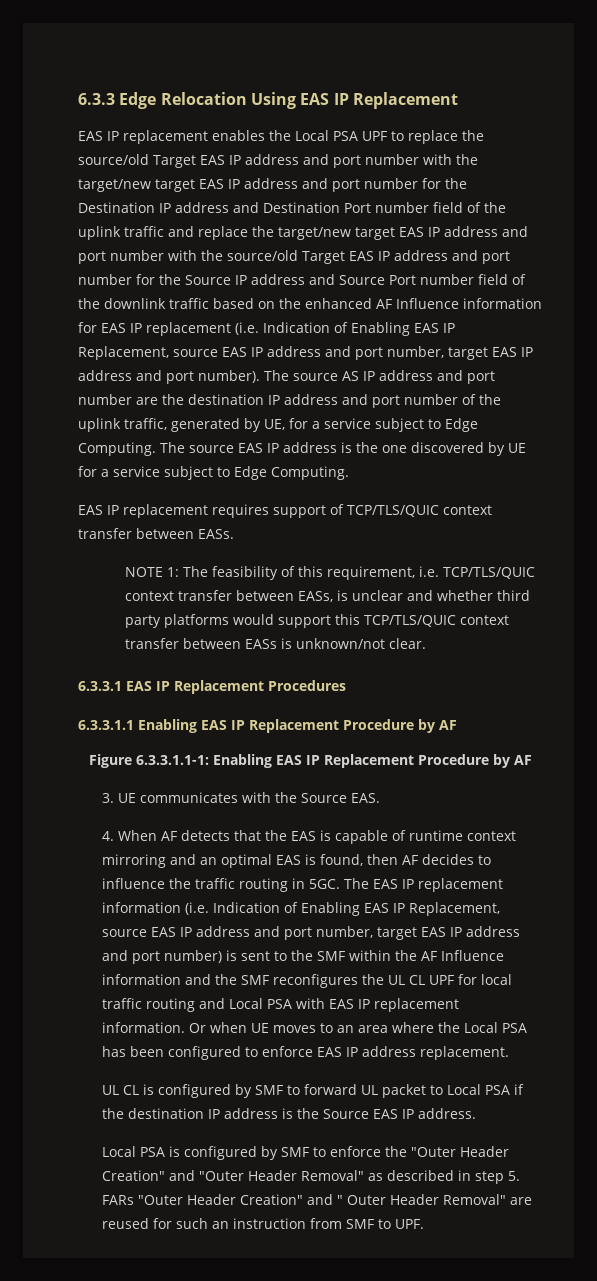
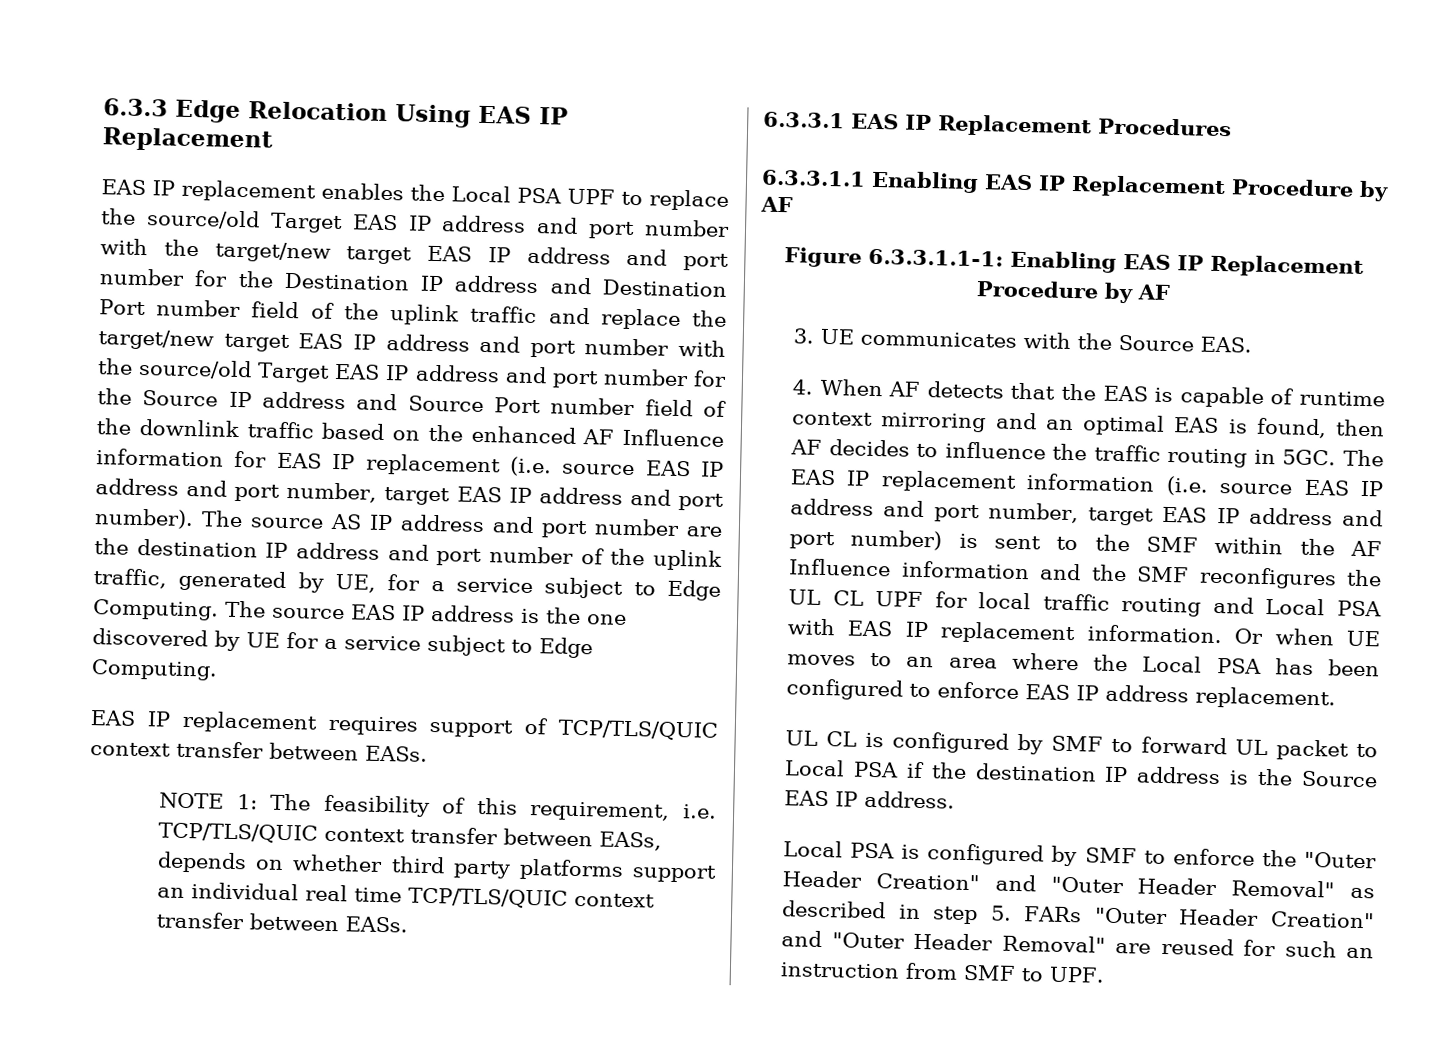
[263,322,455,336] [78,346,169,360] Indication of Enabling EAS IP Replacement, -> (552, 466) none
[337,590,434,601] is unclear and -> [157,851,285,874] depends on
[233,614,510,628] [125,638,427,649] would support this TCP/TLS/QUIC context transfer between EASs is unknown/not clear. -> [631,864,717,883] [157,882,656,909] [156,911,409,933] support an individual real time TCP/TLS/QUIC context transfer between EASs.
[212,902,500,916] Indication of Enabling EAS IP Replacement, -> (1209, 485) none
[336,1195,386,1205] " Outer -> [831,932,905,949] "Outer

